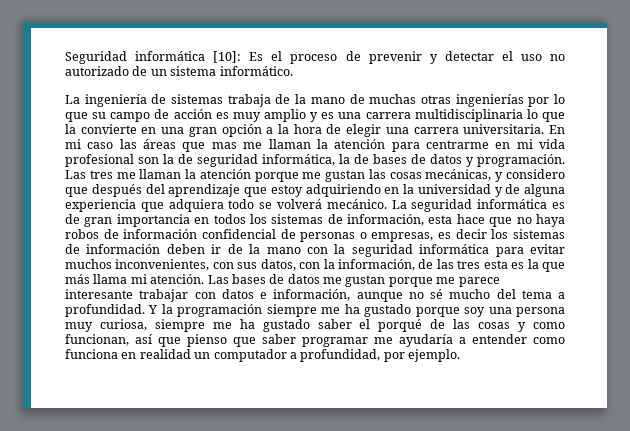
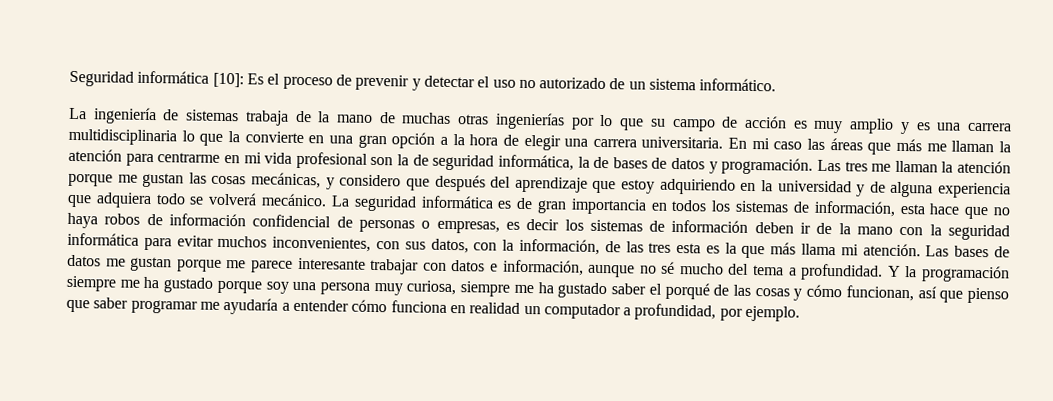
[211,142,237,149] mas -> [896,138,923,152] más
[532,322,565,329] como -> [806,284,843,298] cómo
[533,337,565,344] como -> [351,299,388,313] cómo

